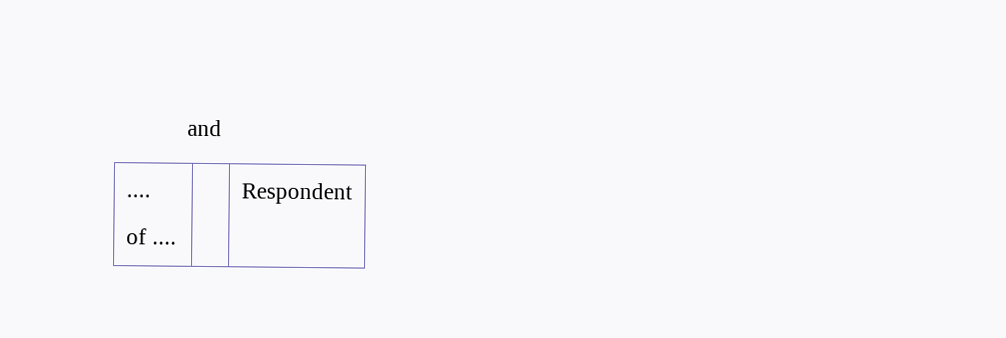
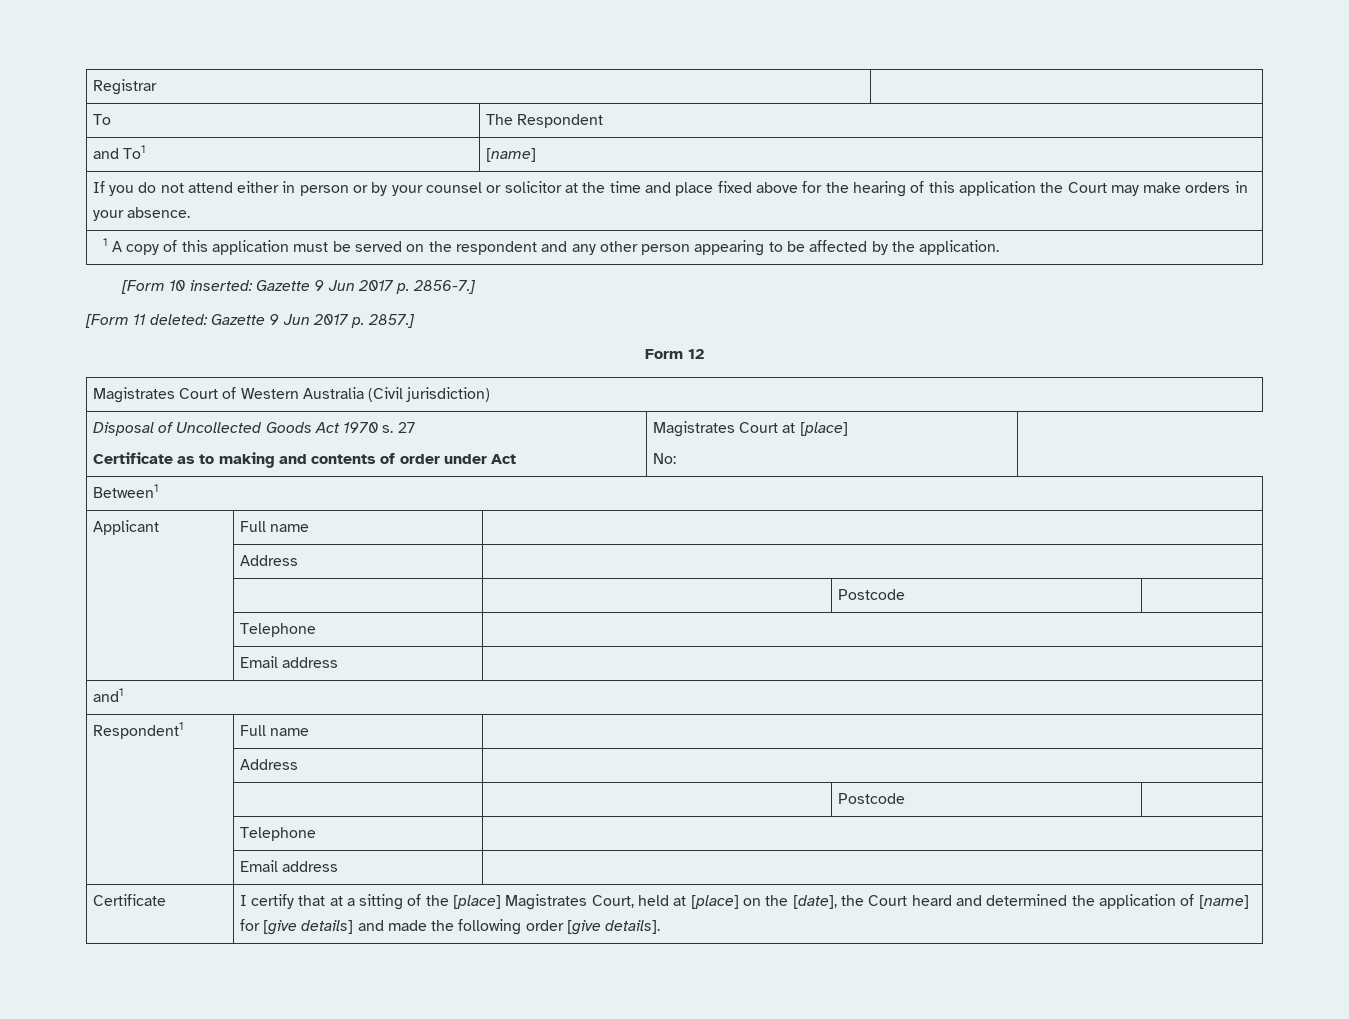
[187,119,223,137] [125,194,151,198] [125,228,177,245] [240,182,353,205] and // .... // of .... | | Respondent -> [92,79,157,95] [92,114,111,125] [485,114,603,128] [92,145,145,159] [485,148,536,162] [92,181,1248,197] [92,207,190,221] [103,238,1000,256] [120,280,476,294] [85,314,415,328] [645,349,704,359] [92,387,491,403] [92,422,415,436] [92,452,517,468] [652,421,848,437] [652,453,676,464] [92,484,158,498] [92,520,159,535] [239,521,309,532] [239,555,298,566] [837,589,905,600] [239,623,316,637] [239,656,338,668] [92,688,123,702] [92,722,183,739] [239,725,309,736] [239,759,298,770] [837,793,905,804] [239,827,316,841] [239,860,338,872] [92,894,166,906] [239,894,1249,910] [239,919,661,935] Registrar | // To | The Respondent // and To1 | [name] // If you do not attend either in person or by your counsel or solicitor at the time and place fixed above for the hearing of this application the Court may make orders in your absence. // 1 A copy of this application must be served on the respondent and any other person appearing to be affected by the application. // [Form 10 inserted: Gazette 9 Jun 2017 p. 2856-7.] // [Form 11 deleted: Gazette 9 Jun 2017 p. 2857.] // Form 12 // Magistrates Court of Western Australia (Civil jurisdiction) // Disposal of Uncollected Goods Act 1970 s. 27 // Certificate as to making and contents of order under Act | Magistrates Court at [place] // No: // Between1 // Applicant | Full name | // | Address | // | | | Postcode | // | Telephone | // | Email address | // and1 // Respondent1 | Full name | // | Address | // | | | Postcode | // | Telephone | // | Email address | // Certificate | I certify that at a sitting of the [place] Magistrates Court, held at [place] on the [date], the Court heard and determined the application of [name] for [give details] and made the following order [give details].

